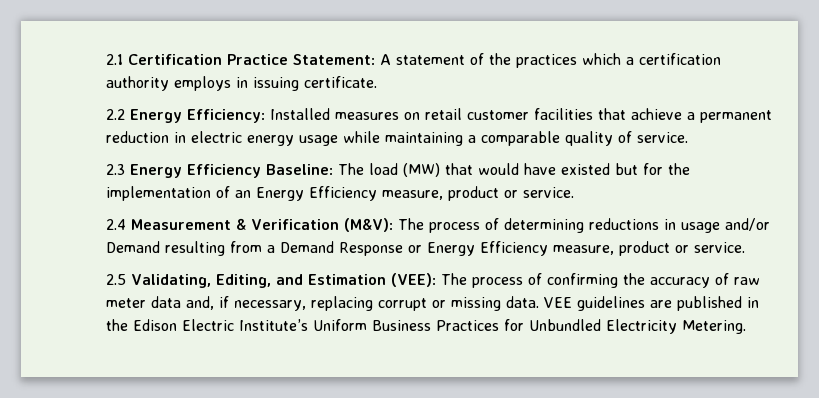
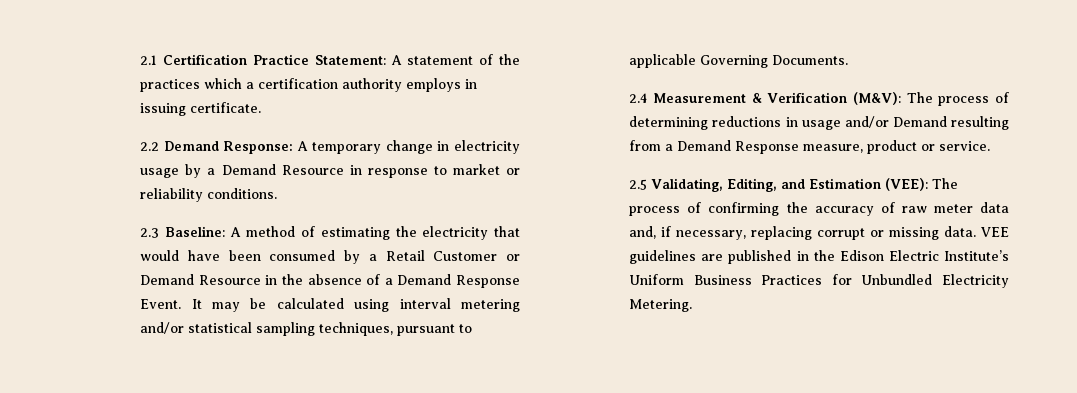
[130,108,773,123] [106,131,689,146] [106,163,691,178] [106,186,575,201] Energy Efficiency: Installed measures on retail customer facilities that achieve a permanent reduction in electric energy usage while maintaining a comparable quality of service. // 2.3 Energy Efficiency Baseline: The load (MW) that would have existed but for the implementation of an Energy Efficiency measure, product or service. -> [163,140,520,154] [140,164,520,178] [140,188,278,202] [140,226,520,240] [140,250,520,264] [140,274,520,288] [140,298,520,312] [140,322,473,336] [629,54,849,68] Demand Response: A temporary change in electricity usage by a Demand Resource in response to market or reliability conditions. // 2.3 Baseline: A method of estimating the electricity that would have been consumed by a Retail Customer or Demand Resource in the absence of a Demand Response Event. It may be calculated using interval metering and/or statistical sampling techniques, pursuant to applicable Governing Documents.
[408,241,549,256] or Energy Efficiency -> (800, 147) none

